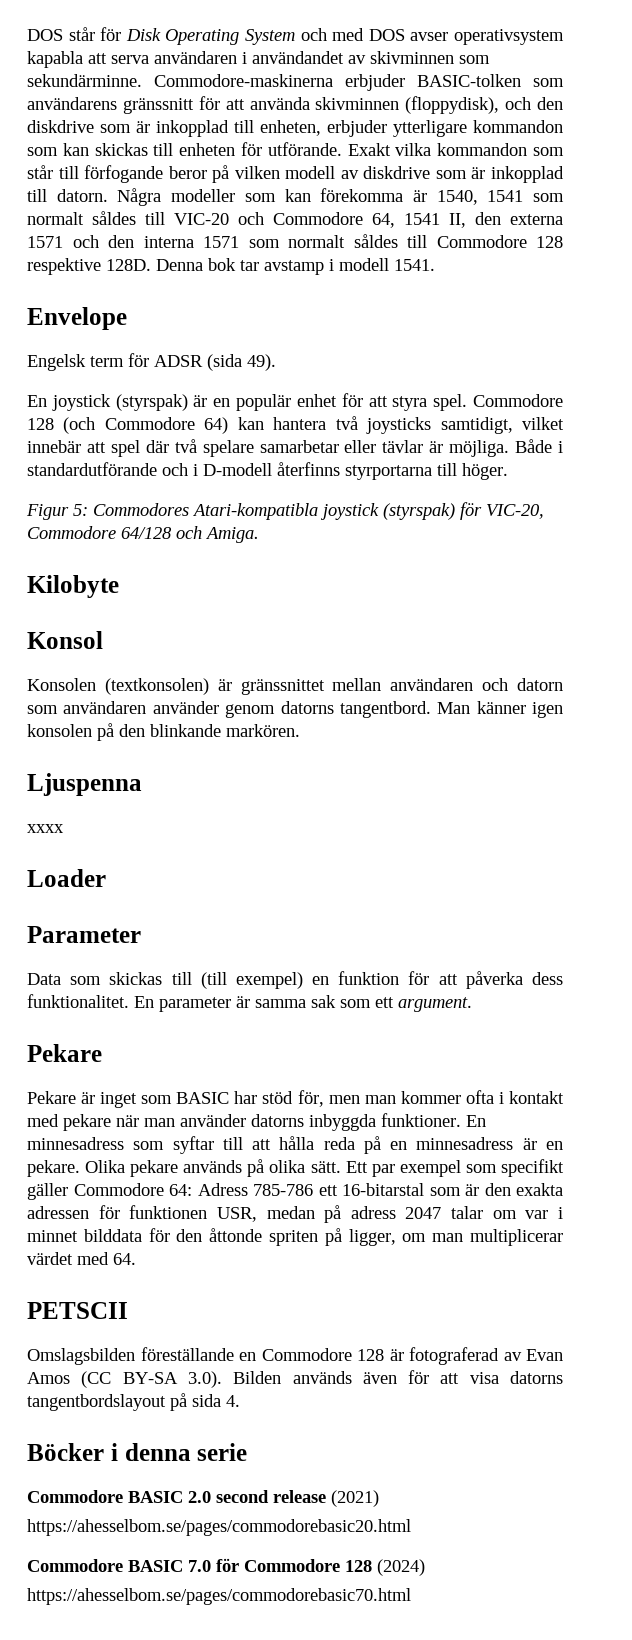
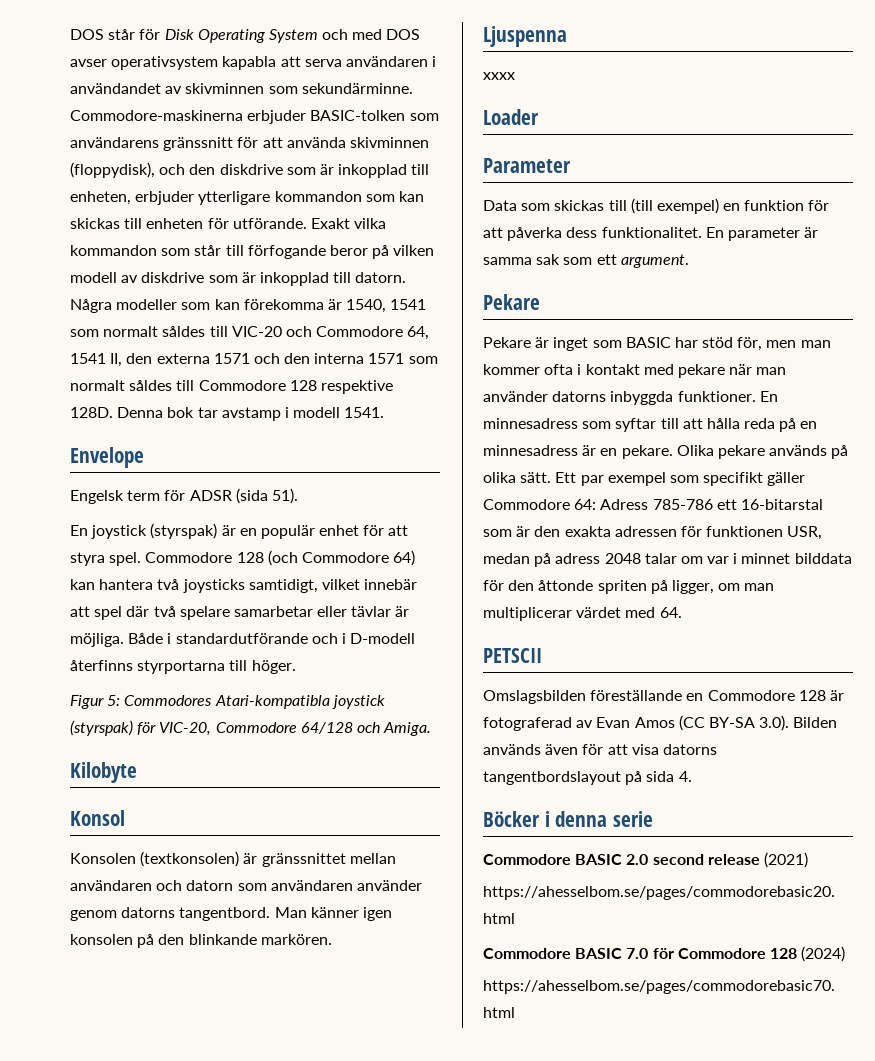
[247,354,276,371] 49). -> [271,488,298,504] 51).
[405,1207,442,1219] 2047 -> [604,553,641,564] 2048

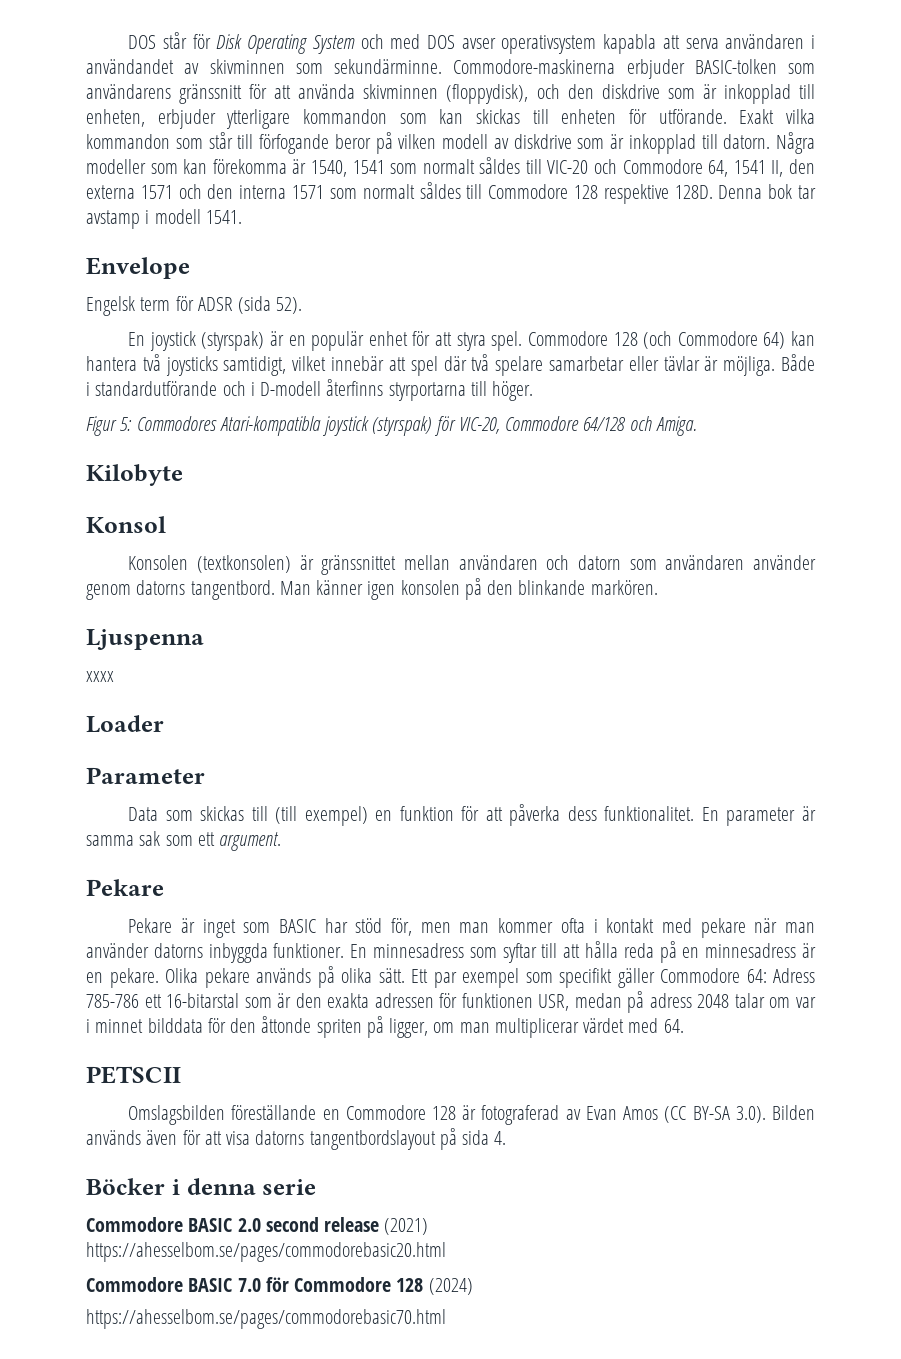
[271,488,298,504] 51). -> [276,297,303,314] 52).

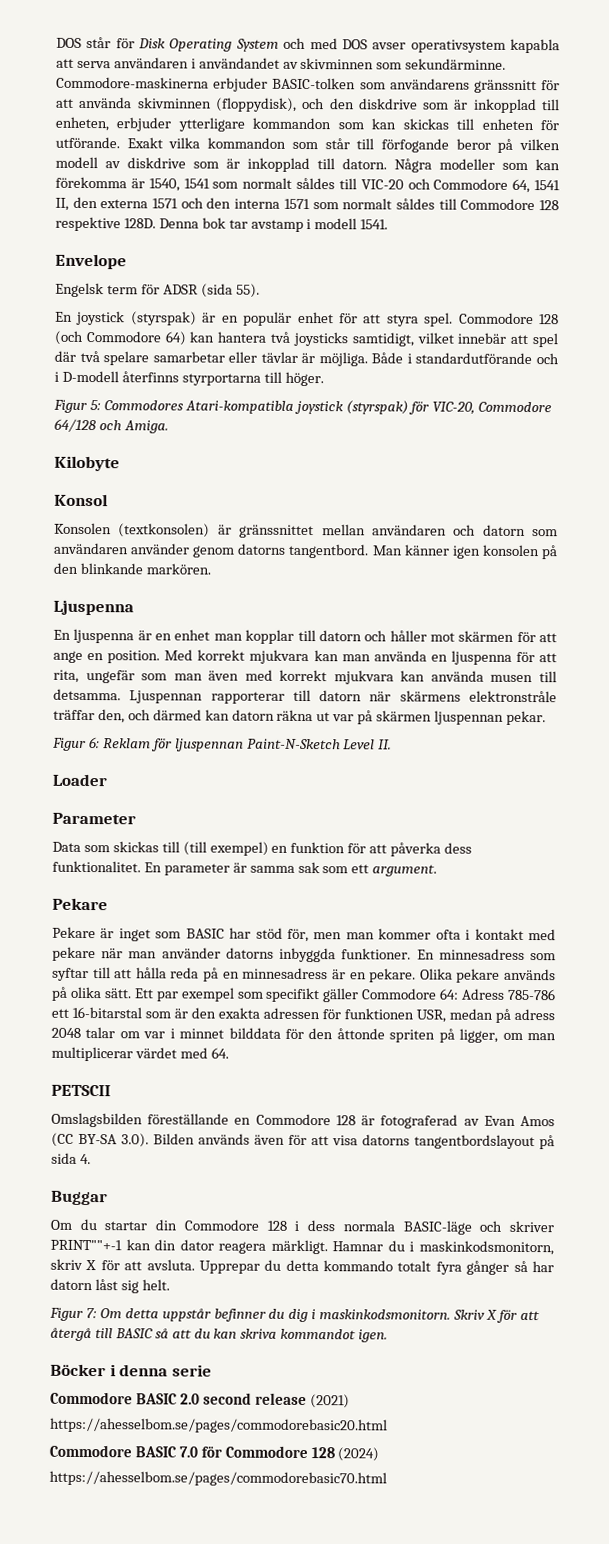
[276,297,303,314] 52). -> [235,283,260,298] 55).
[86,671,114,682] xxxx -> [53,628,557,644] [53,649,557,665] [53,669,557,685] [53,688,557,704] [53,709,546,726] [52,737,393,752] En ljuspenna är en enhet man kopplar till datorn och håller mot skärmen för att ange en position. Med korrekt mjukvara kan man använda en ljuspenna för att rita, ungefär som man även med korrekt mjukvara kan använda musen till detsamma. Ljuspennan rapporterar till datorn när skärmens elektronstråle träffar den, och därmed kan datorn räkna ut var på skärmen ljuspennan pekar. // Figur 6: Reklam för ljuspennan Paint-N-Sketch Level II.
(507, 1138) none -> [51,1190,108,1206] [50,1218,554,1235] [50,1239,554,1256] [50,1258,554,1275] [50,1278,170,1294] [49,1307,540,1323] [50,1327,389,1343] // Buggar // Om du startar din Commodore 128 i dess normala BASIC-läge och skriver PRINT""+-1 kan din dator reagera märkligt. Hamnar du i maskinkodsmonitorn, skriv X för att avsluta. Upprepar du detta kommando totalt fyra gånger så har datorn låst sig helt. // Figur 7: Om detta uppstår befinner du dig i maskinkodsmonitorn. Skriv X för att återgå till BASIC så att du kan skriva kommandot igen.

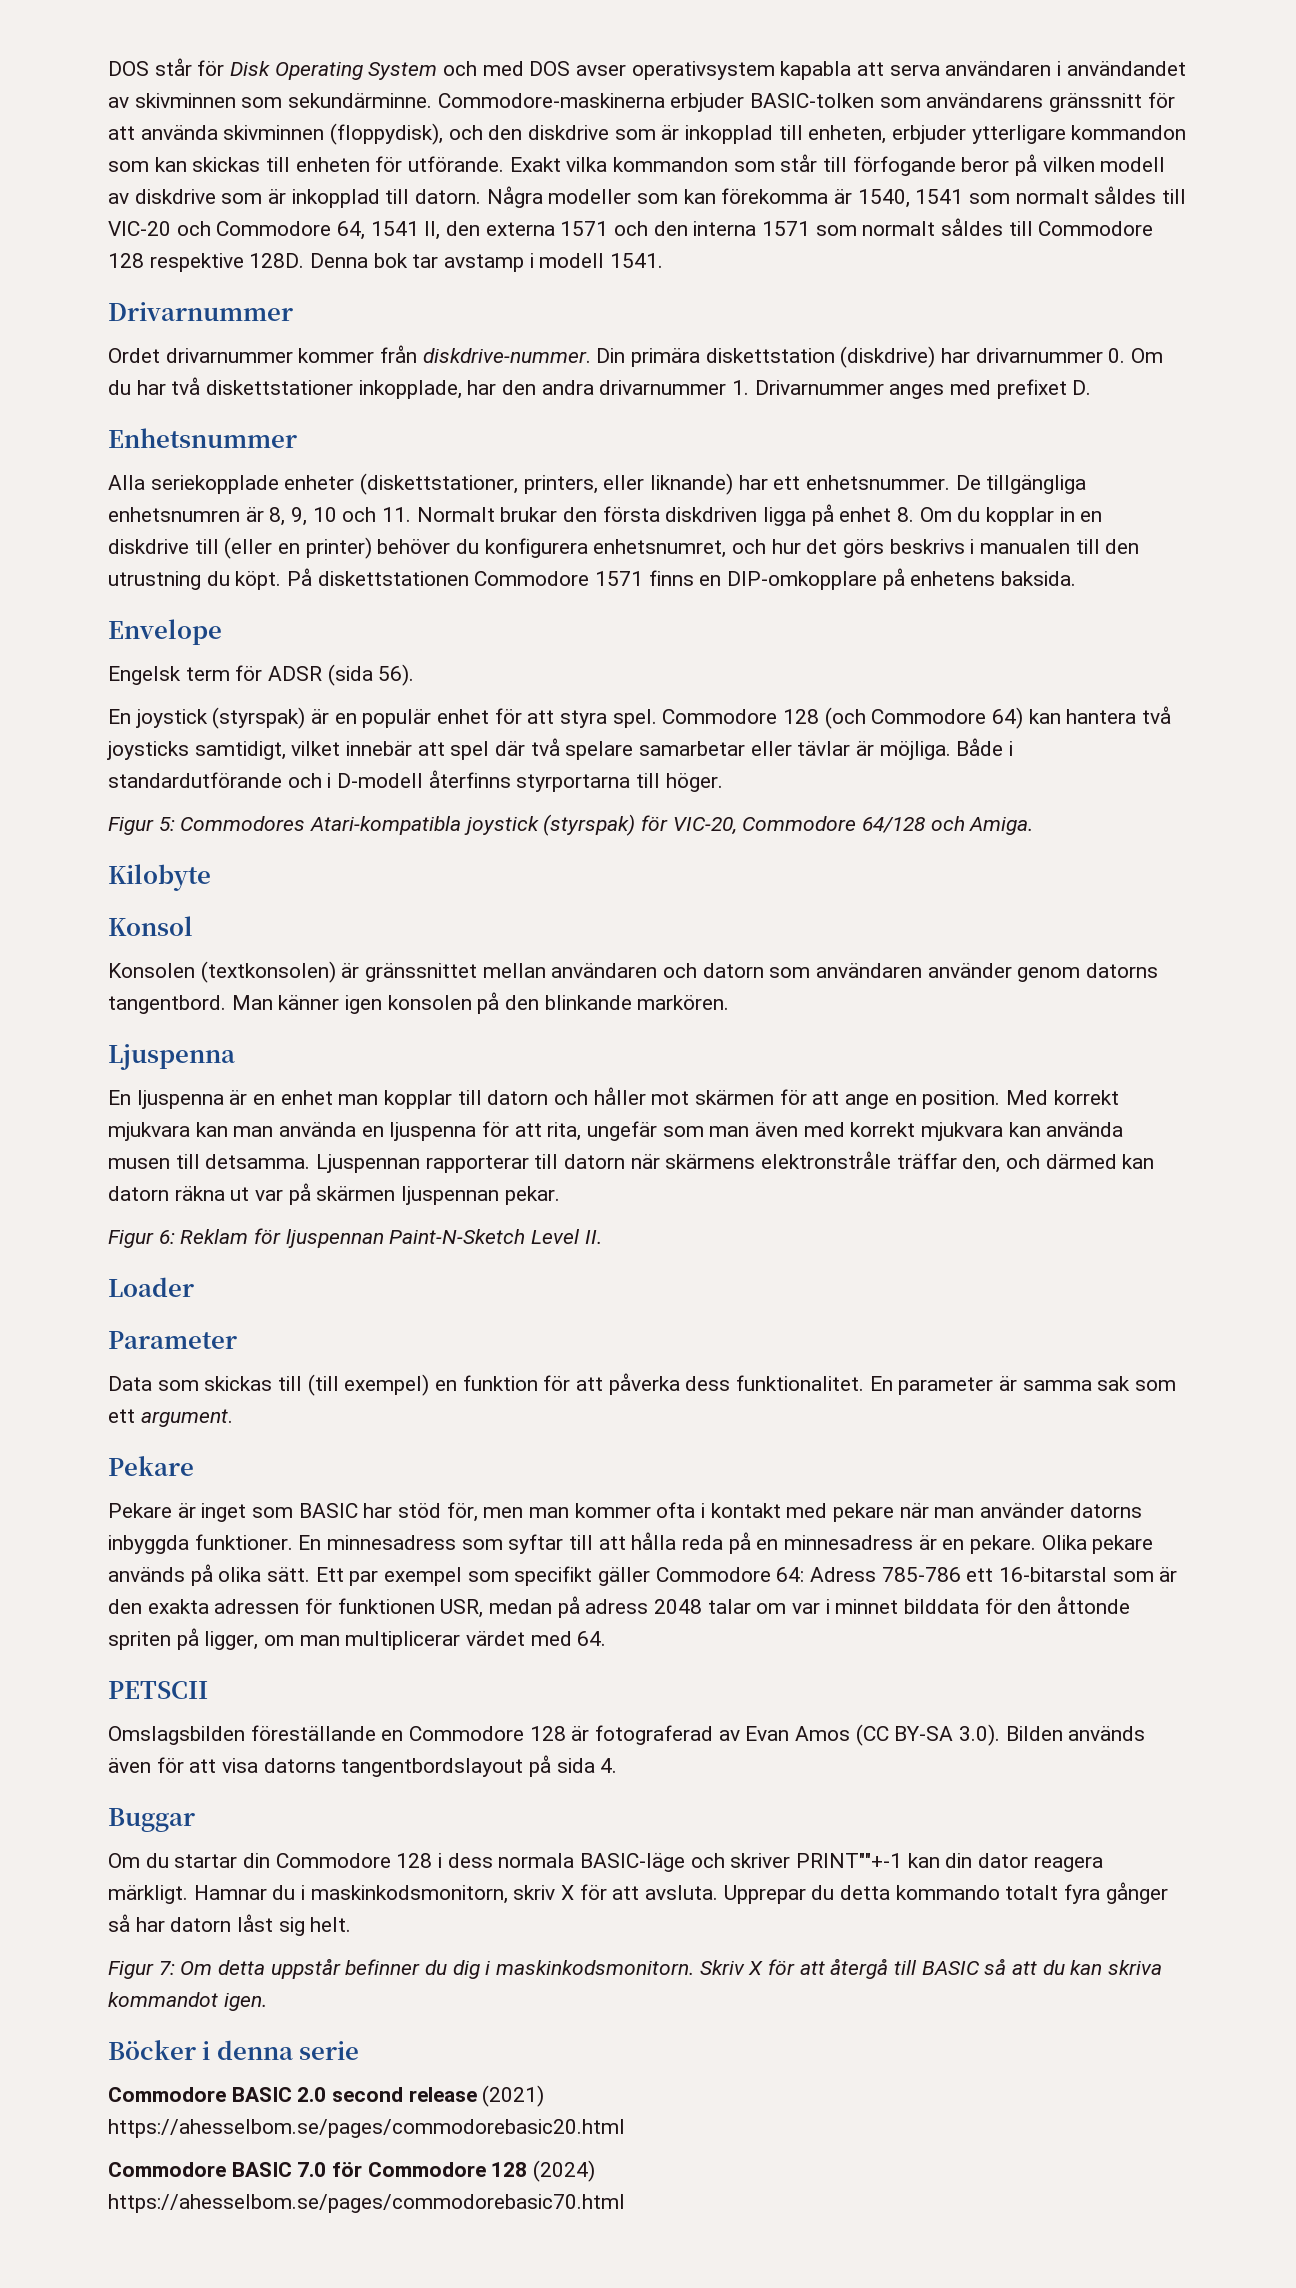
(389, 224) none -> [108,302,293,321] [108,345,1164,368] [108,377,1092,399] [108,428,297,448] [108,473,1087,495] [108,504,1103,526] [108,537,1140,559] [108,568,1077,590] // Drivarnummer // Ordet drivarnummer kommer från diskdrive-nummer. Din primära diskettstation (diskdrive) har drivarnummer 0. Om du har två diskettstationer inkopplade, har den andra drivarnummer 1. Drivarnummer anges med prefixet D. // Enhetsnummer // Alla seriekopplade enheter (diskettstationer, printers, eller liknande) har ett enhetsnummer. De tillgängliga enhetsnumren är 8, 9, 10 och 11. Normalt brukar den första diskdriven ligga på enhet 8. Om du kopplar in en diskdrive till (eller en printer) behöver du konfigurera enhetsnumret, och hur det görs beskrivs i manualen till den utrustning du köpt. På diskettstationen Commodore 1571 finns en DIP-omkopplare på enhetens baksida.
[235,283,260,298] 55). -> [378,664,415,686] 56).

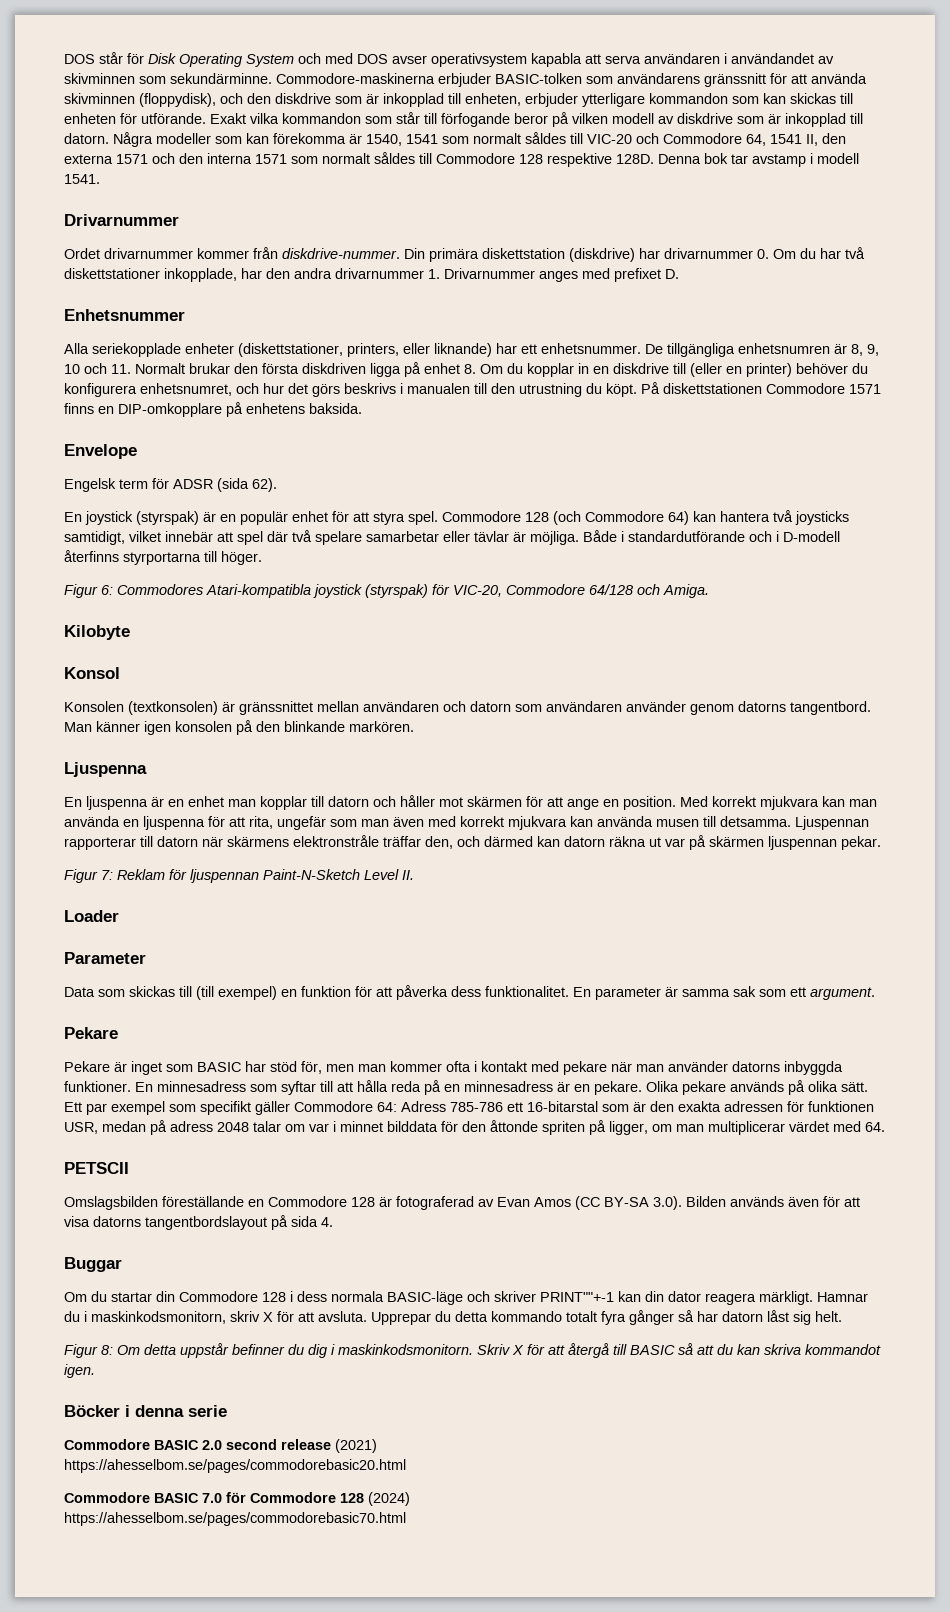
[378,664,415,686] 56). -> [252,478,277,492] 62).
[158,817,175,831] 5: -> [101,585,113,595] 6:
[158,1230,175,1244] 6: -> [101,870,113,880] 7:
[158,1961,175,1975] 7: -> [101,1345,113,1355] 8:

